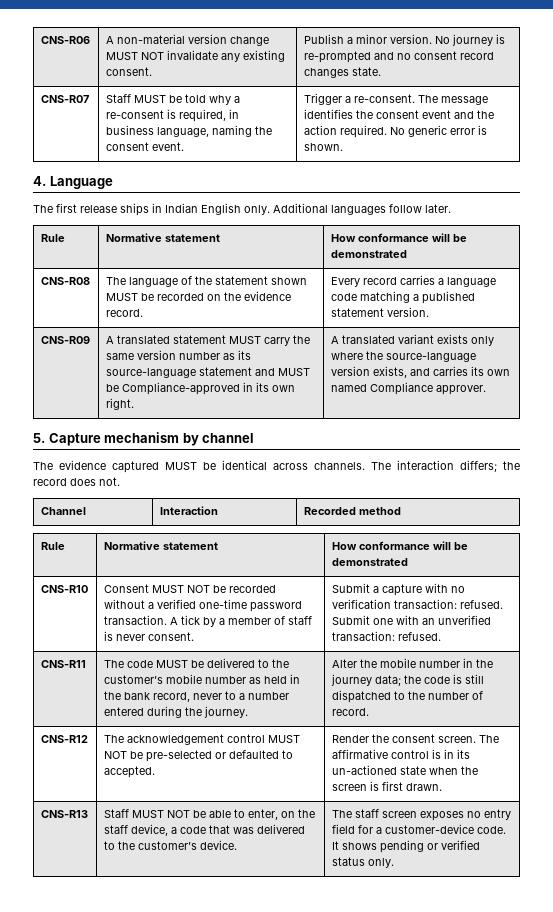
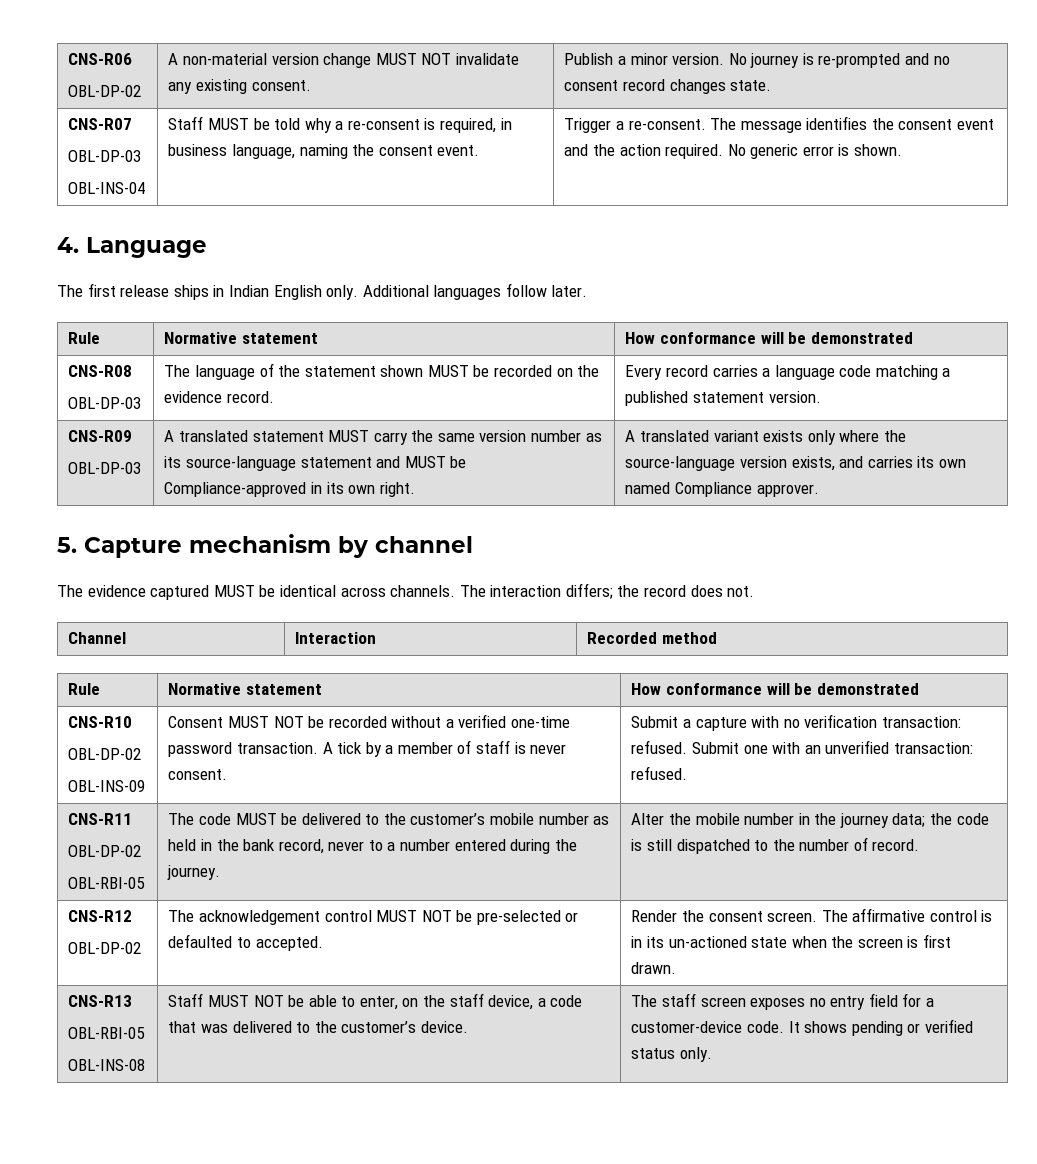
(90, 40) none -> [68,85,142,97] // OBL-DP-02
(89, 99) none -> [68,150,142,162] [68,182,146,194] // OBL-DP-03 // OBL-INS-04
(90, 281) none -> [68,397,142,409] // OBL-DP-03
(90, 340) none -> [68,462,142,474] // OBL-DP-03
(88, 589) none -> [68,748,142,760] [68,780,146,792] // OBL-DP-02 // OBL-INS-09
(86, 664) none -> [68,845,142,857] [68,877,146,889] // OBL-DP-02 // OBL-RBI-05
(88, 739) none -> [68,942,142,954] // OBL-DP-02
(88, 814) none -> [68,1027,146,1039] [68,1059,146,1071] // OBL-RBI-05 // OBL-INS-08

